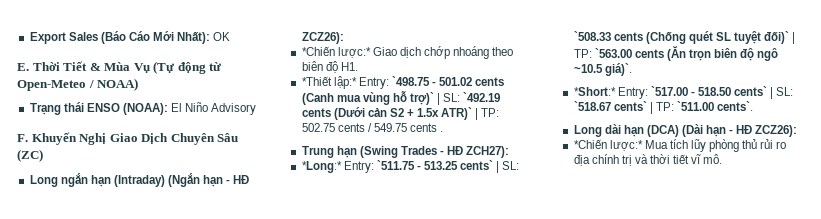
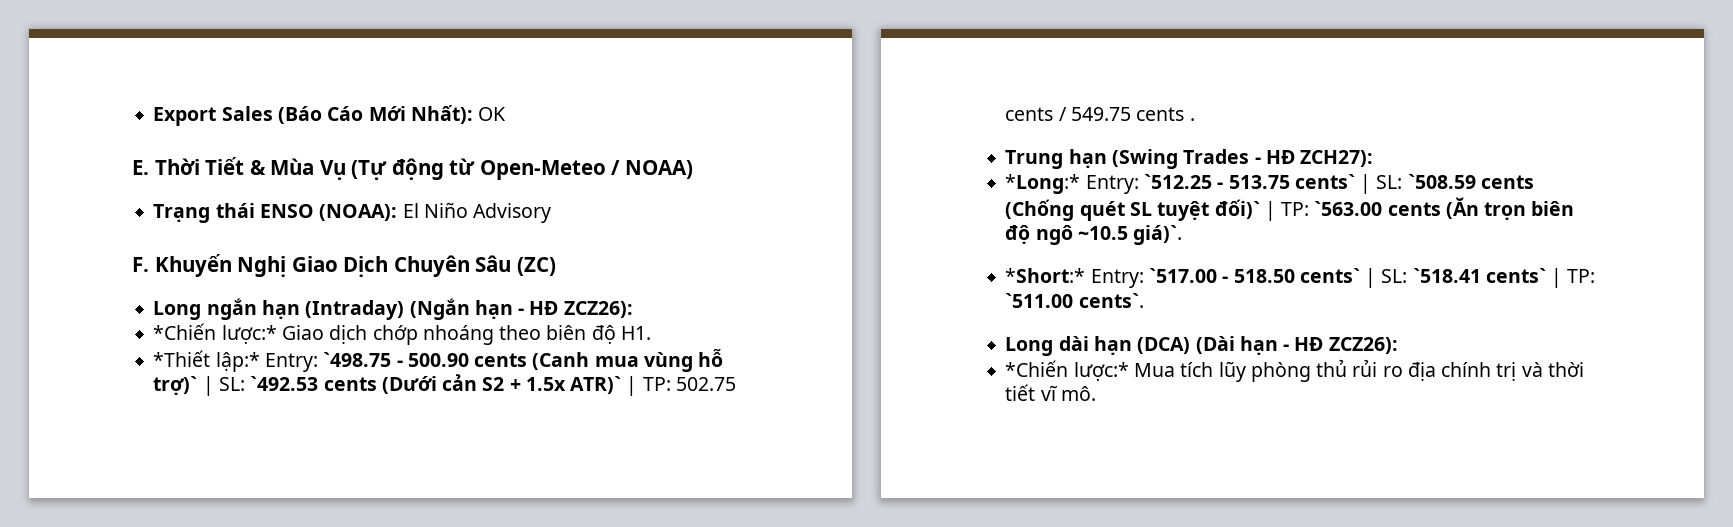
[439,77,473,86] 501.02 -> [407,353,469,367] 500.90
[463,92,501,102] `492.19 -> [250,376,319,391] `492.53
[376,160,520,173] [573,31,611,41] `511.75 - 513.25 cents` | SL: `508.33 -> [1143,174,1476,194] `512.25 - 513.75 cents` | SL: `508.59
[573,101,611,111] `518.67 -> [1412,268,1481,283] `518.41

